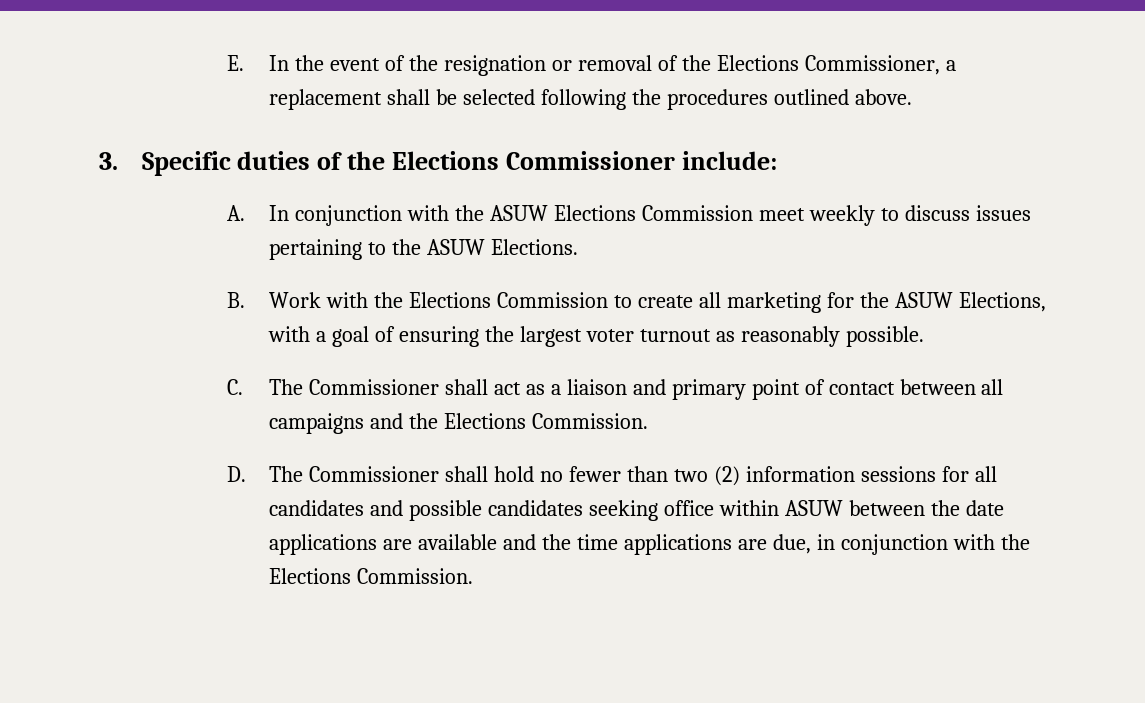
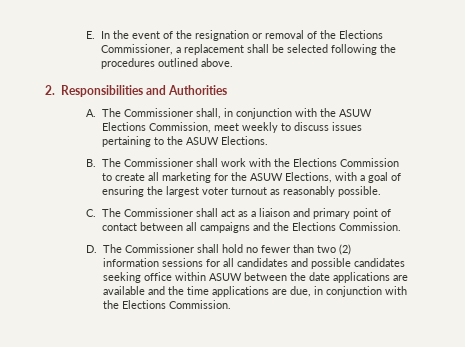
[99,151,777,176] [226,205,290,221] 3. Specific duties of the Elections Commissioner include: // A. In -> [45,85,227,97] [86,108,233,119] 2. Responsibilities and Authorities // A. The Commissioner shall, in
[641,205,753,221] Commission -> [148,122,211,133] Commission,
[269,292,322,308] Work -> [101,158,246,167] The Commissioner shall work

